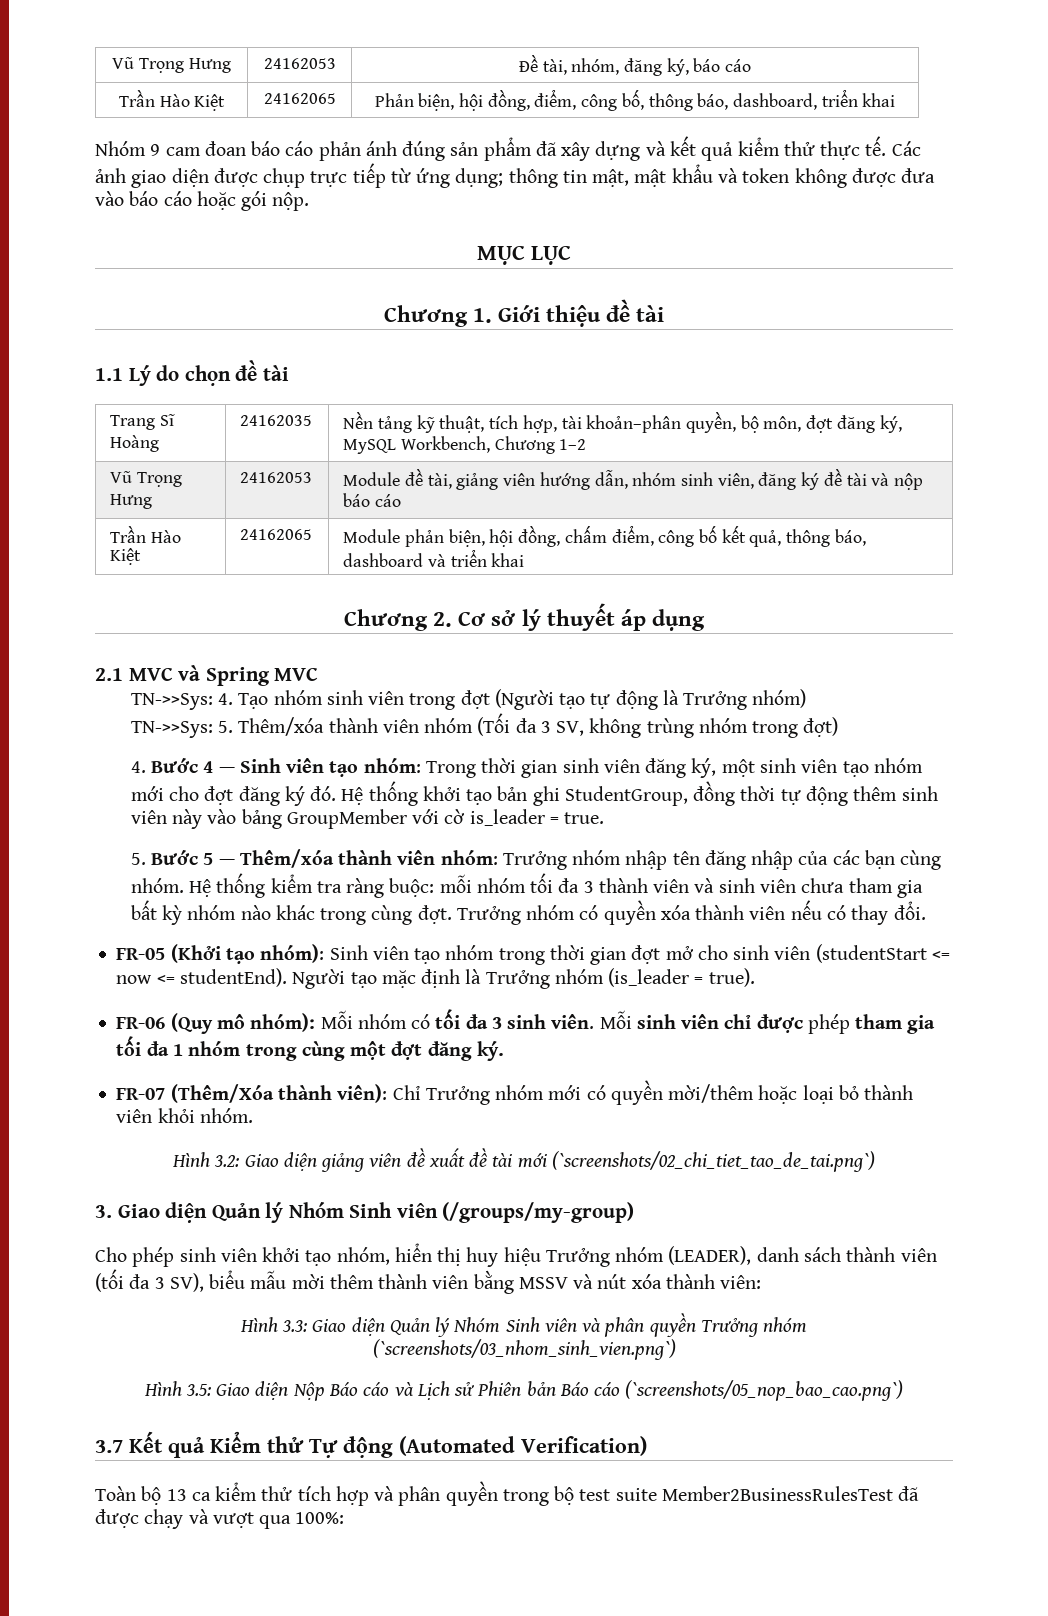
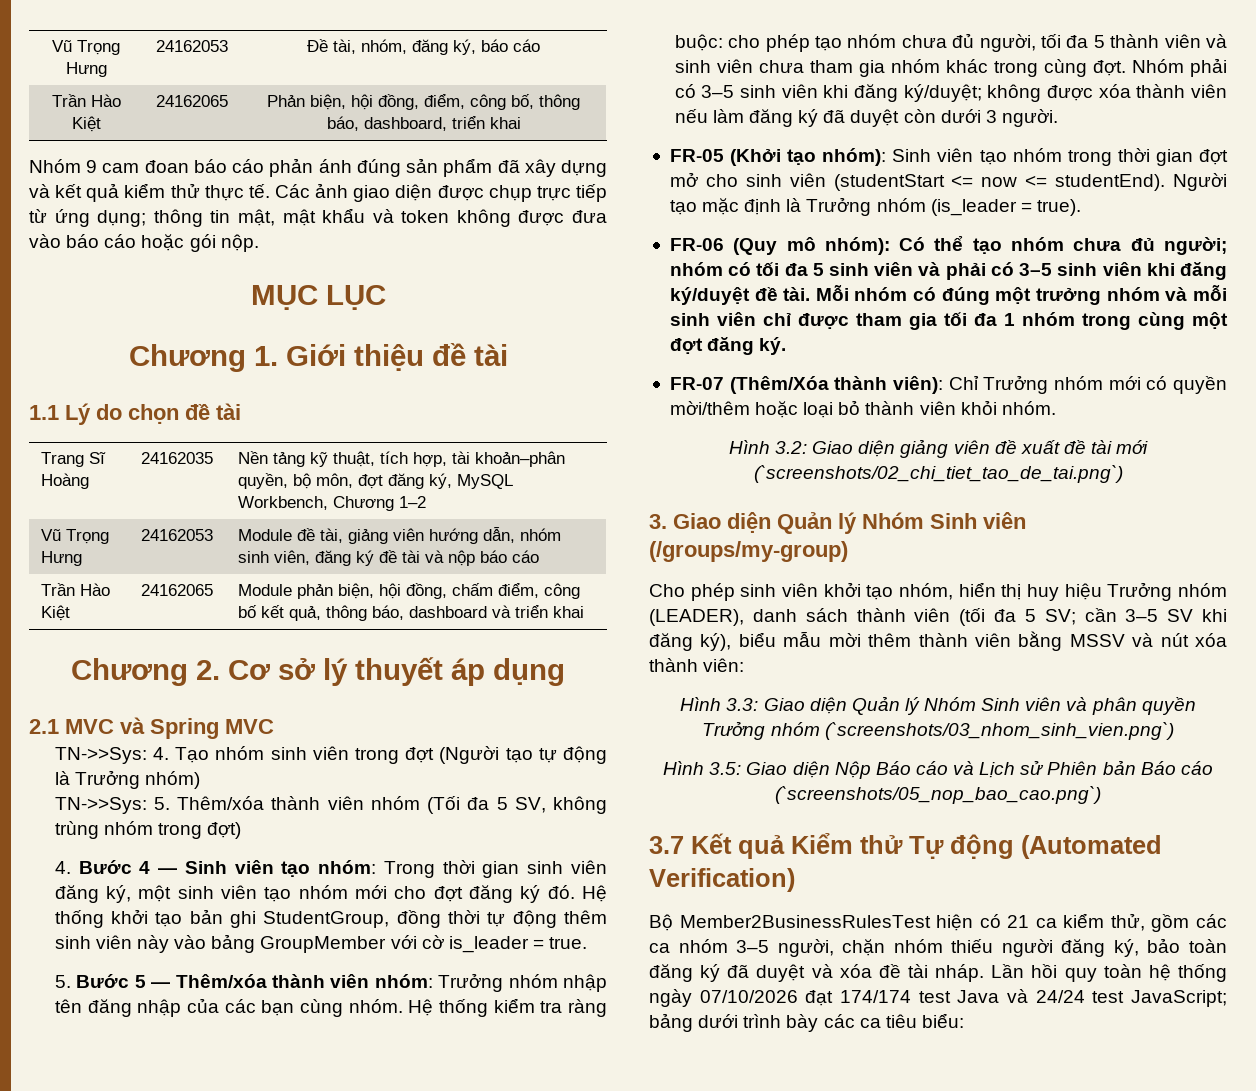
[540,721,551,733] 3 -> [496,797,508,810] 5
[439,873,594,893] mỗi nhóm tối đa 3 -> [728,33,1105,52] cho phép tạo nhóm chưa đủ người, tối đa 5
[130,900,926,925] bất kỳ nhóm nào khác trong cùng đợt. Trưởng nhóm có quyền xóa thành viên nếu có thay đổi. -> [890,58,1227,77] [674,84,1227,102] [674,109,1059,127] nhóm khác trong cùng đợt. Nhóm phải có 3–5 sinh viên khi đăng ký/duyệt; không được xóa thành viên nếu làm đăng ký đã duyệt còn dưới 3 người.
[320,1009,632,1029] Mỗi nhóm có tối đa 3 sinh viên. Mỗi -> [899,236,1227,255] [669,262,1227,280] [669,285,1227,305] Có thể tạo nhóm chưa đủ người; nhóm có tối đa 5 sinh viên và phải có 3–5 sinh viên khi đăng ký/duyệt đề tài. Mỗi nhóm có đúng một trưởng nhóm và mỗi
[807,1014,850,1034] phép -> (849, 321) none
[154,1273,204,1292] 3 SV), -> [1024,608,1227,625] [649,633,732,651] 5 SV; cần 3–5 SV khi đăng ký),
[95,1481,920,1506] [95,1509,345,1529] Toàn bộ 13 ca kiểm thử tích hợp và phân quyền trong bộ test suite Member2BusinessRulesTest đã được chạy và vượt qua 100%: -> [649,913,1227,932] [649,938,1227,957] [649,964,1227,982] [649,989,1228,1007] [649,1013,964,1032] Bộ Member2BusinessRulesTest hiện có 21 ca kiểm thử, gồm các ca nhóm 3–5 người, chặn nhóm thiếu người đăng ký, bảo toàn đăng ký đã duyệt và xóa đề tài nháp. Lần hồi quy toàn hệ thống ngày 07/10/2026 đạt 174/174 test Java và 24/24 test JavaScript; bảng dưới trình bày các ca tiêu biểu:

